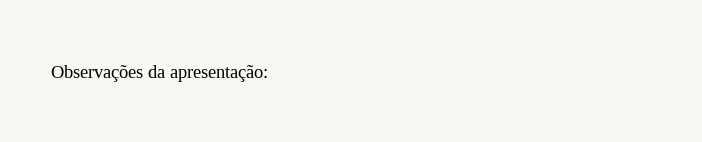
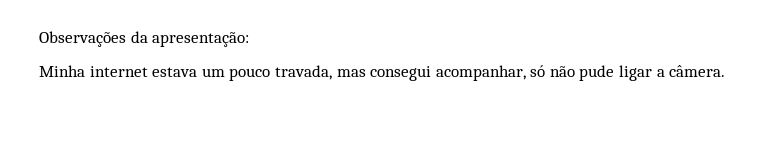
(268, 73) none -> [39,65,726,81] // Minha internet estava um pouco travada, mas consegui acompanhar, só não pude ligar a câmera.

